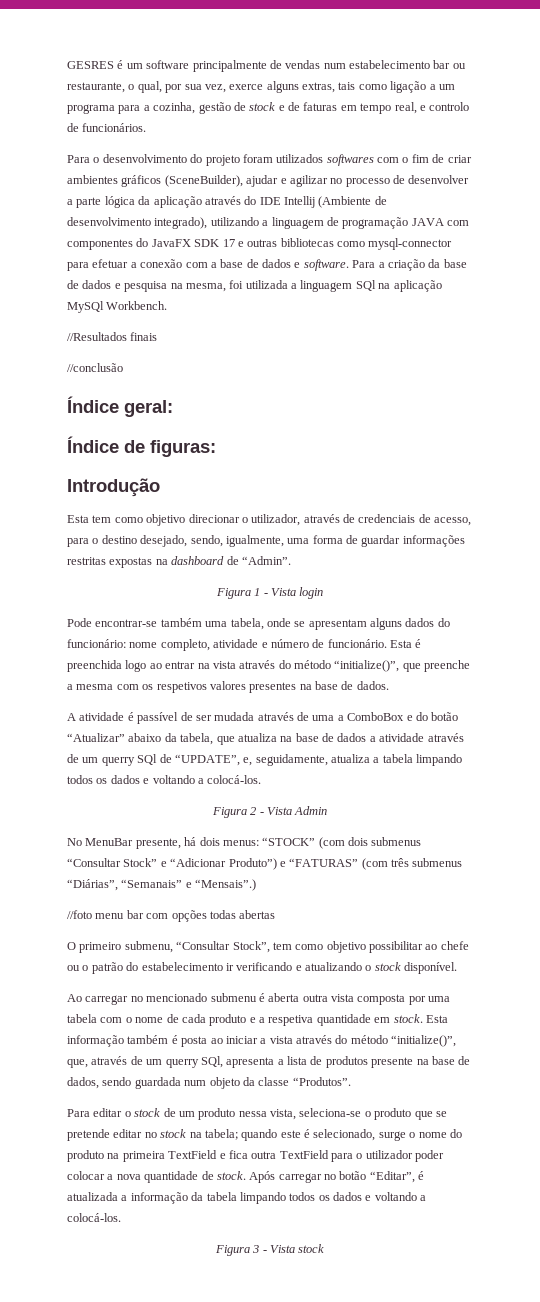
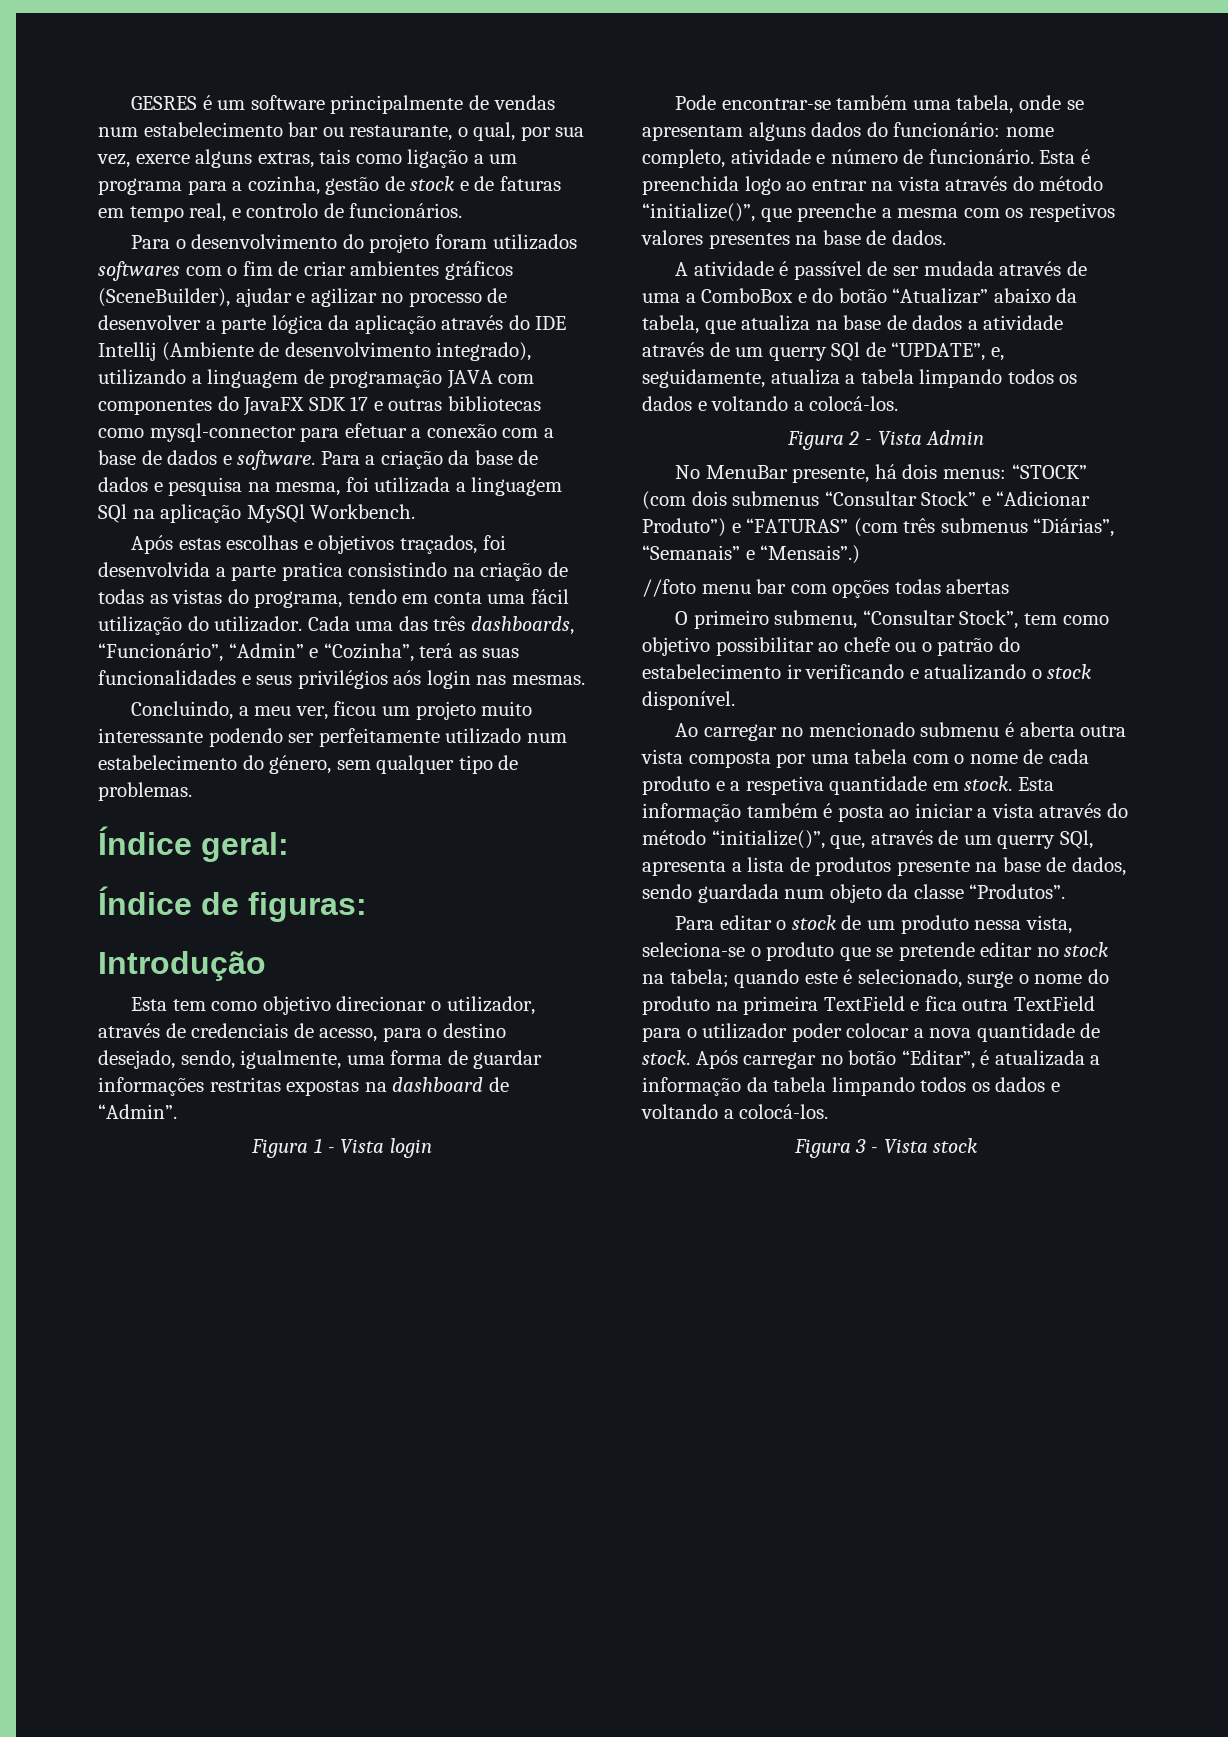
[67,332,158,341] [67,363,123,372] //Resultados finais // //conclusão -> [131,535,506,554] [98,562,568,581] [98,589,569,608] [98,616,574,635] [98,643,520,662] [98,670,585,689] [131,701,533,720] [98,728,567,747] [98,755,519,774] [98,782,192,801] Após estas escolhas e objetivos traçados, foi desenvolvida a parte pratica consistindo na criação de todas as vistas do programa, tendo em conta uma fácil utilização do utilizador. Cada uma das três dashboards, “Funcionário”, “Admin” e “Cozinha”, terá as suas funcionalidades e seus privilégios aós login nas mesmas. // Concluindo, a meu ver, ficou um projeto muito interessante podendo ser perfeitamente utilizado num estabelecimento do género, sem qualquer tipo de problemas.

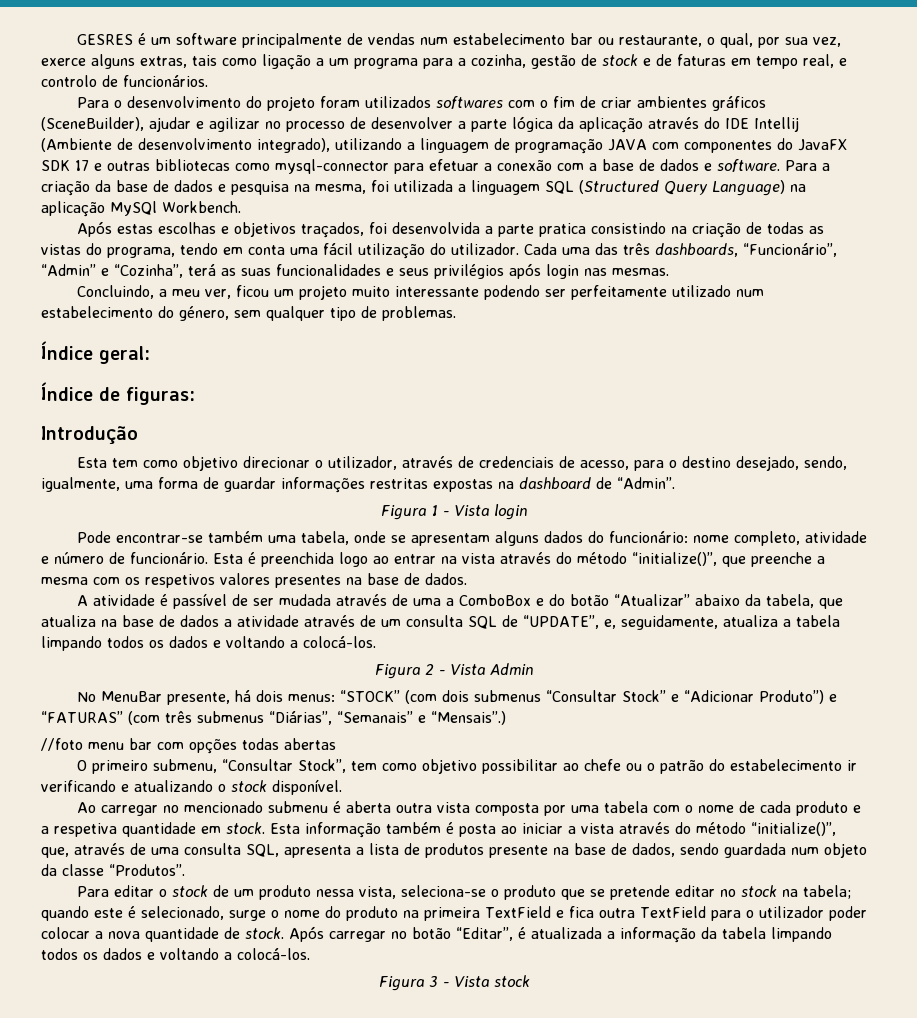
[98,504,127,523] SQl -> [545,180,785,196] SQL (Structured Query Language)
[393,670,422,685] aós -> [509,263,541,279] após
[768,342,861,361] querry SQl -> [406,615,497,629] consulta SQL
[963,830,1093,849] um querry SQl, -> [151,843,279,857] uma consulta SQL,

